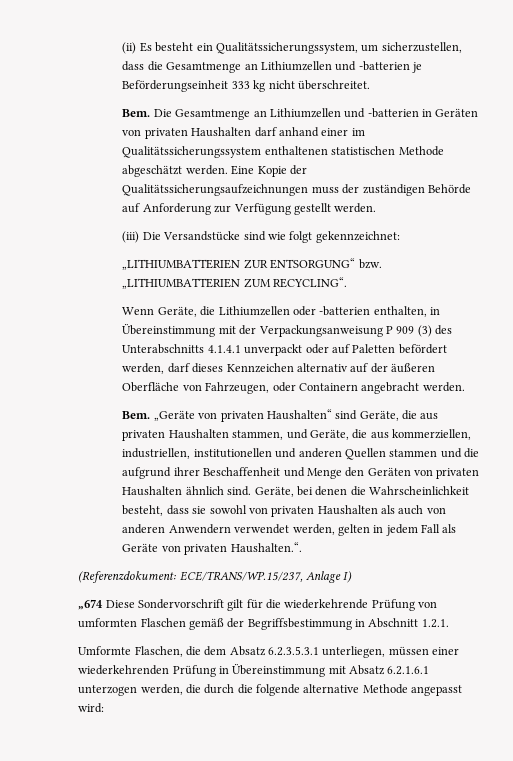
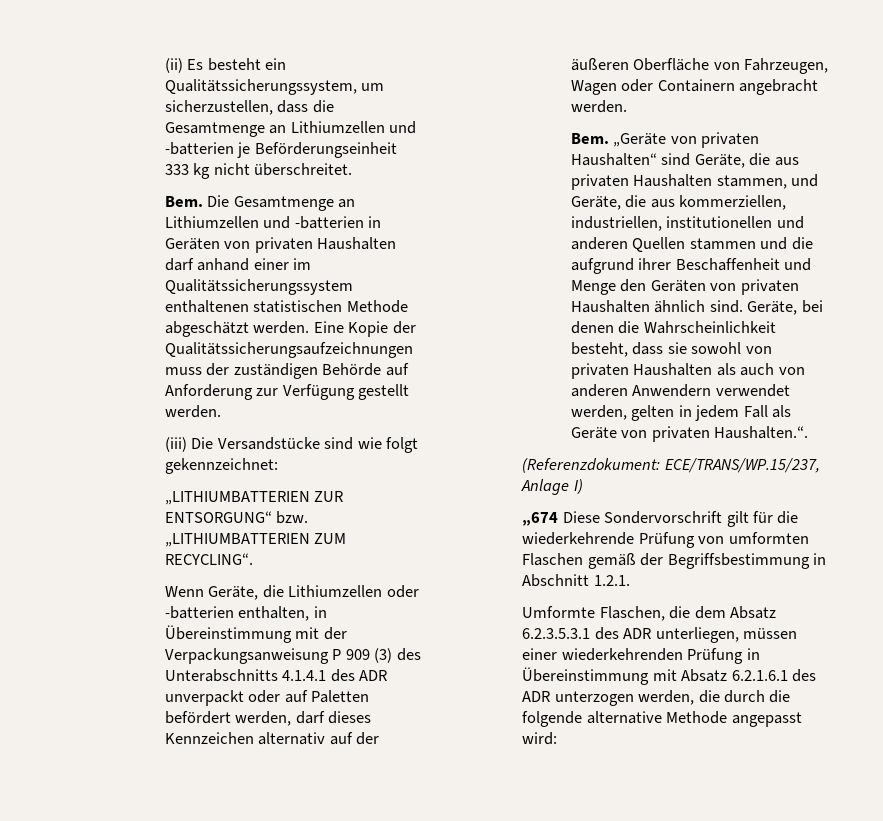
(241, 349) none -> [330,669,388,682] des ADR
(270, 388) none -> [570,80,617,95] Wagen
(320, 651) none -> [594,627,652,640] des ADR
(430, 670) none -> [791,669,816,682] [522,691,551,702] des ADR

